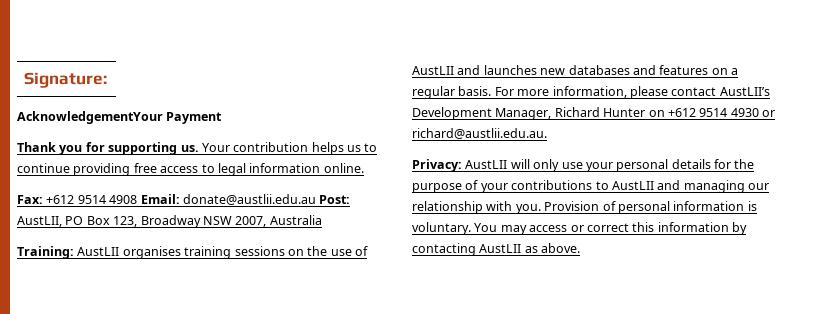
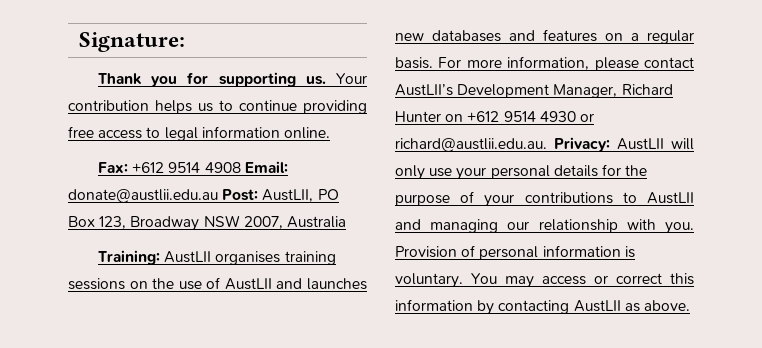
[17,111,223,124] // AcknowledgementYour Payment -> (185, 42) none
(547, 133) // -> (547, 145) none

